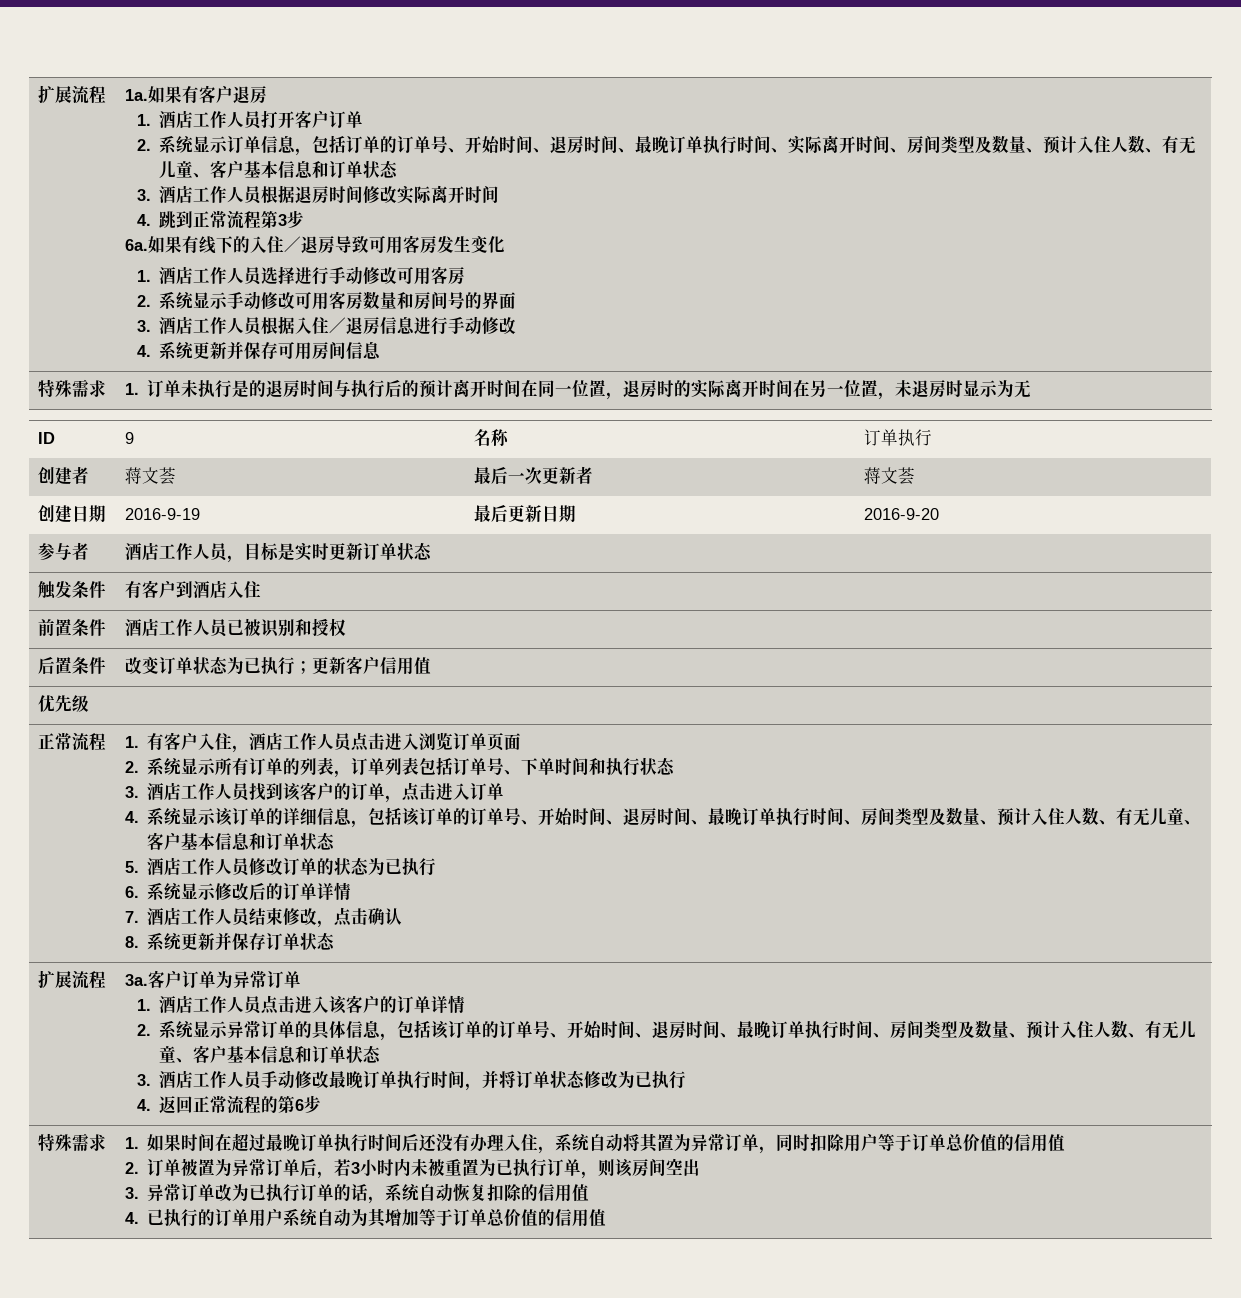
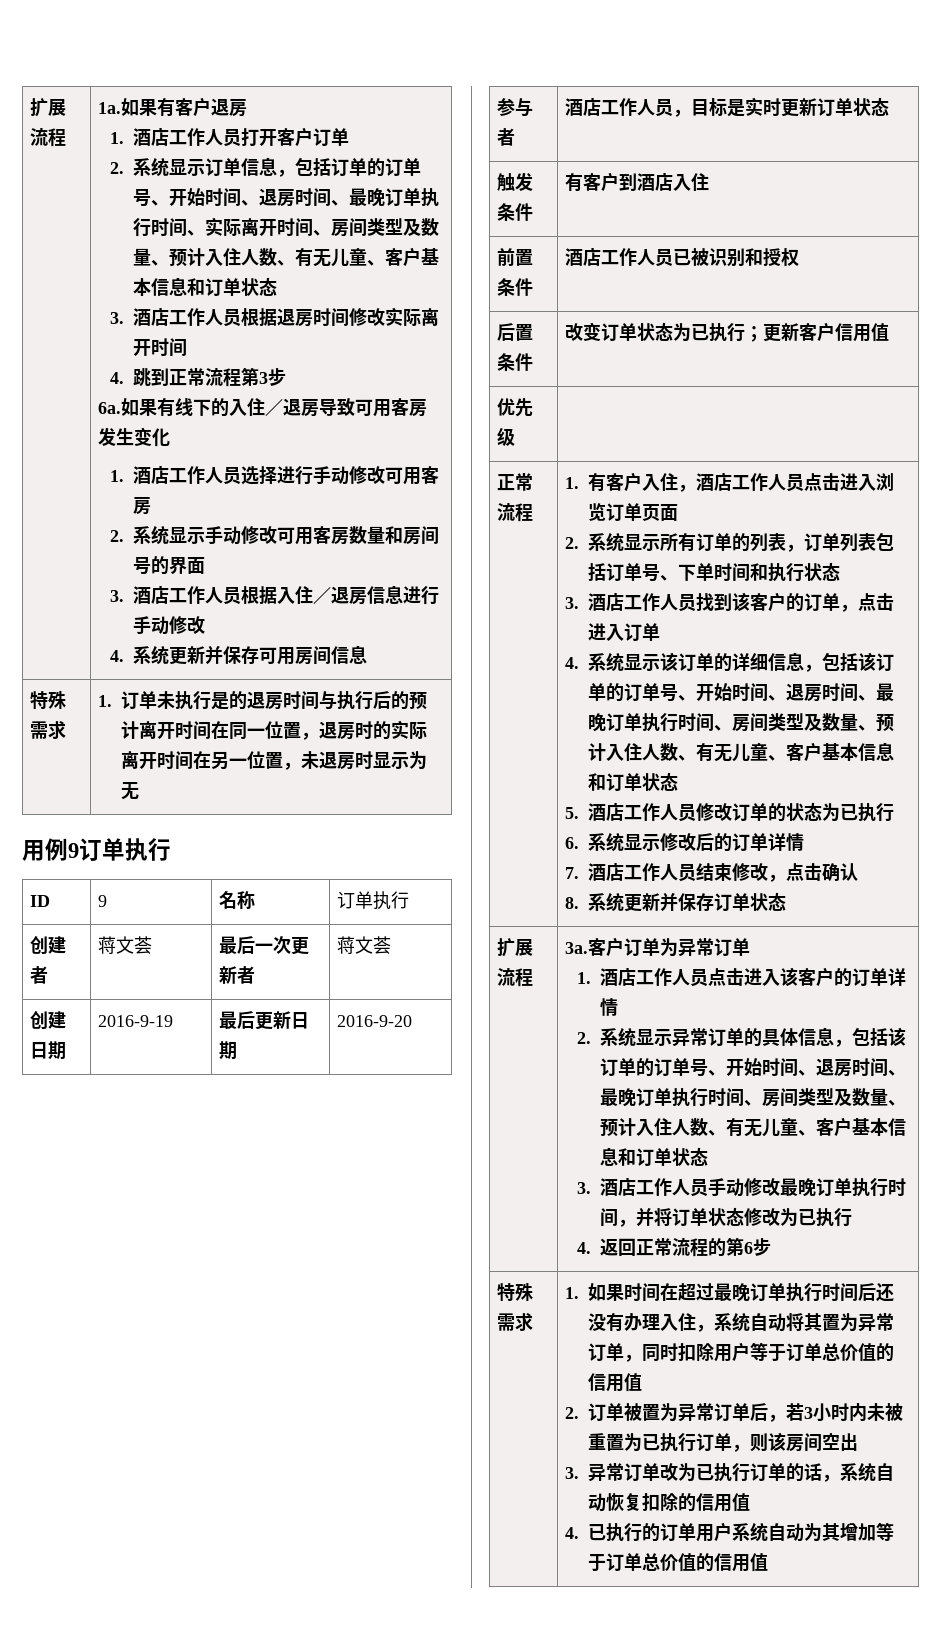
(1031, 389) none -> [22,838,171,861] // 用例9订单执行

